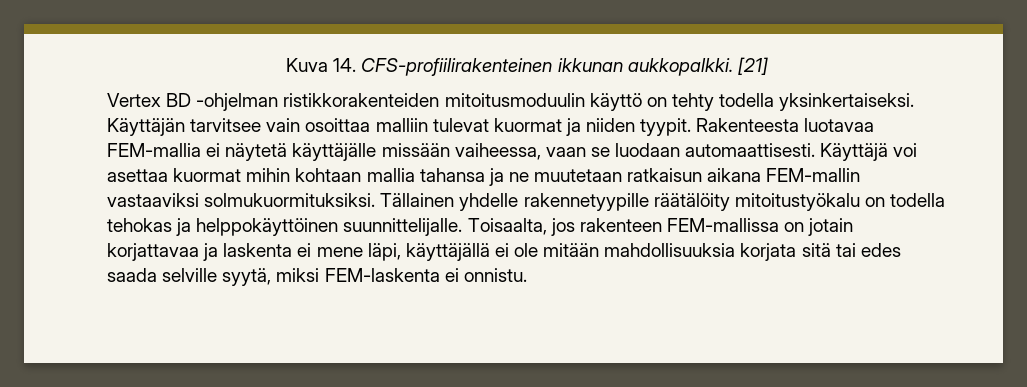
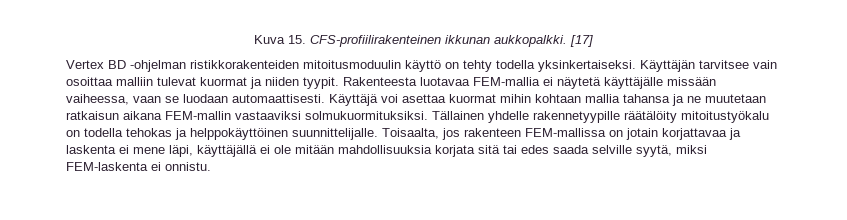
[333,58,357,72] 14. -> [288,35,306,44] 15.
[737,57,768,75] [21] -> [570,35,593,47] [17]

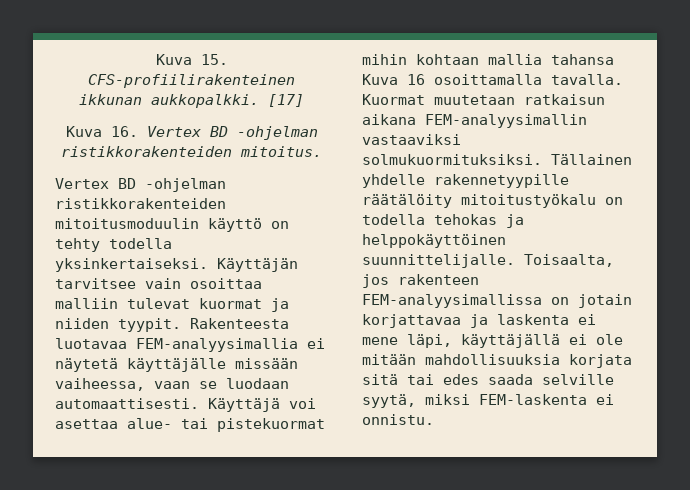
(593, 41) none -> [65,126,318,140] [61,146,322,157] // Kuva 16. Vertex BD -ohjelman ristikkorakenteiden mitoitus.
[473,77,540,86] FEM-mallia -> [136,338,298,352] FEM-analyysimallia
[449,94,496,103] kuormat -> [127,418,325,432] alue- tai pistekuormat
[672,94,701,106] ja ne -> [362,74,623,85] [362,94,425,105] Kuva 16 osoittamalla tavalla. Kuormat
[165,111,231,120] FEM-mallin -> [425,114,587,128] FEM-analyysimallin
[525,128,606,137] FEM-mallissa -> [362,294,542,308] FEM-analyysimallissa

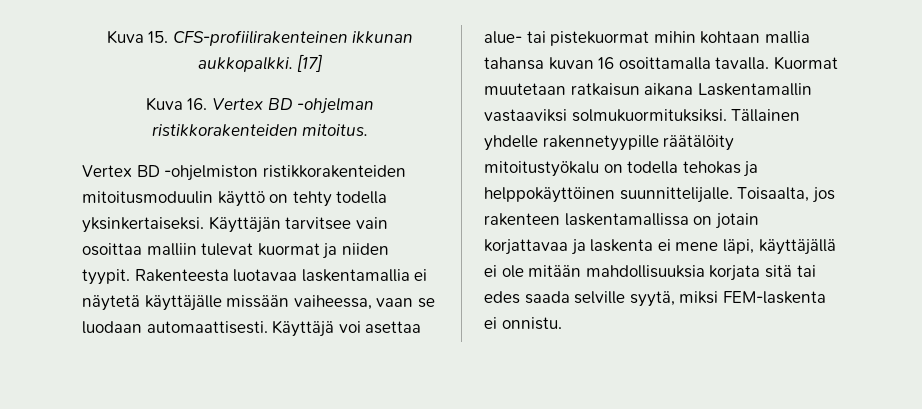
[145,178,226,192] -ohjelman -> [164,165,259,181] -ohjelmiston
[136,338,298,352] FEM-analyysimallia -> [301,269,410,282] laskentamallia
[362,74,398,85] Kuva -> [548,57,594,70] kuvan
[425,114,587,128] FEM-analyysimallin -> [697,83,812,96] Laskentamallin
[362,294,542,308] FEM-analyysimallissa -> [564,213,689,226] laskentamallissa

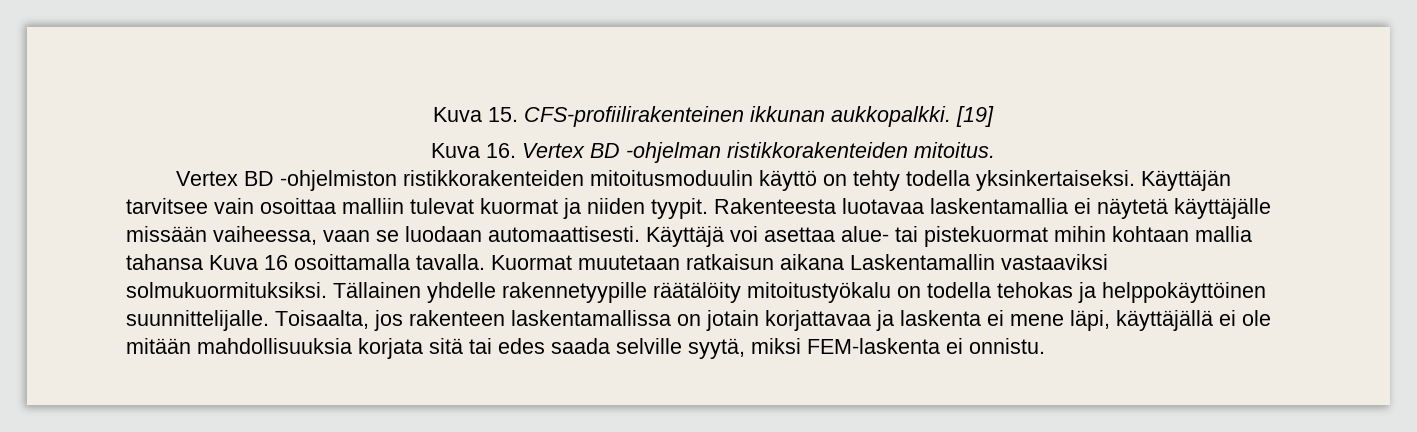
[297,54,323,72] [17] -> [956,106,994,127] [19]
[548,57,594,70] kuvan -> [209,255,258,270] Kuva

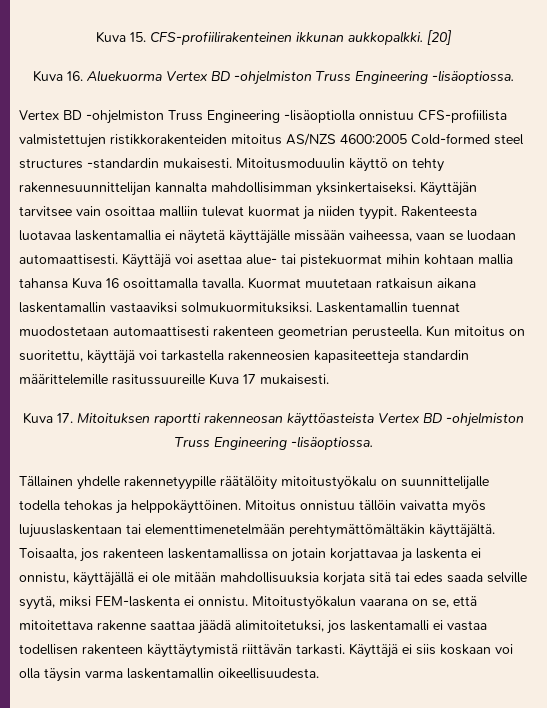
[956,106,994,127] [19] -> [427,30,452,45] [20]
[522,142,995,163] [175,170,970,191] Vertex BD -ohjelman ristikkorakenteiden mitoitus. // Vertex BD -ohjelmiston ristikkorakenteiden mitoitusmoduulin käyttö on tehty todella -> [86,70,514,85] [19,109,507,124] [19,133,524,148] [19,158,444,172] [19,182,312,196] Aluekuorma Vertex BD -ohjelmiston Truss Engineering -lisäoptiossa. // Vertex BD -ohjelmiston Truss Engineering -lisäoptiolla onnistuu CFS-profiilista valmistettujen ristikkorakenteiden mitoitus AS/NZS 4600:2005 Cold-formed steel structures -standardin mukaisesti. Mitoitusmoduulin käyttö on tehty rakennesuunnittelijan kannalta mahdollisimman
[850,254,995,270] Laskentamallin -> [19,302,106,313] laskentamallin
(327, 290) none -> [316,302,460,313] [19,325,525,339] [19,350,469,364] [19,373,329,385] [23,412,524,427] [174,436,373,450] Laskentamallin tuennat muodostetaan automaattisesti rakenteen geometrian perusteella. Kun mitoitus on suoritettu, käyttäjä voi tarkastella rakenneosien kapasiteetteja standardin määrittelemille rasitussuureille Kuva 17 mukaisesti. // Kuva 17. Mitoituksen raportti rakenneosan käyttöasteista Vertex BD -ohjelmiston Truss Engineering -lisäoptiossa. //
(921, 292) none -> [401,476,489,490] suunnittelijalle
[1102,282,1266,303] [126,310,269,331] helppokäyttöinen suunnittelijalle. -> [131,500,486,514] [19,524,495,538] helppokäyttöinen. Mitoitus onnistuu tällöin vaivatta myös lujuuslaskentaan tai elementtimenetelmään perehtymättömältäkin käyttäjältä.
[1010,310,1110,331] mene läpi, -> [19,572,69,584] onnistu,
(1045, 346) none -> [252,596,477,610] [19,620,487,634] [19,643,513,658] [19,668,319,682] Mitoitustyökalun vaarana on se, että mitoitettava rakenne saattaa jäädä alimitoitetuksi, jos laskentamalli ei vastaa todellisen rakenteen käyttäytymistä riittävän tarkasti. Käyttäjä ei siis koskaan voi olla täysin varma laskentamallin oikeellisuudesta.

